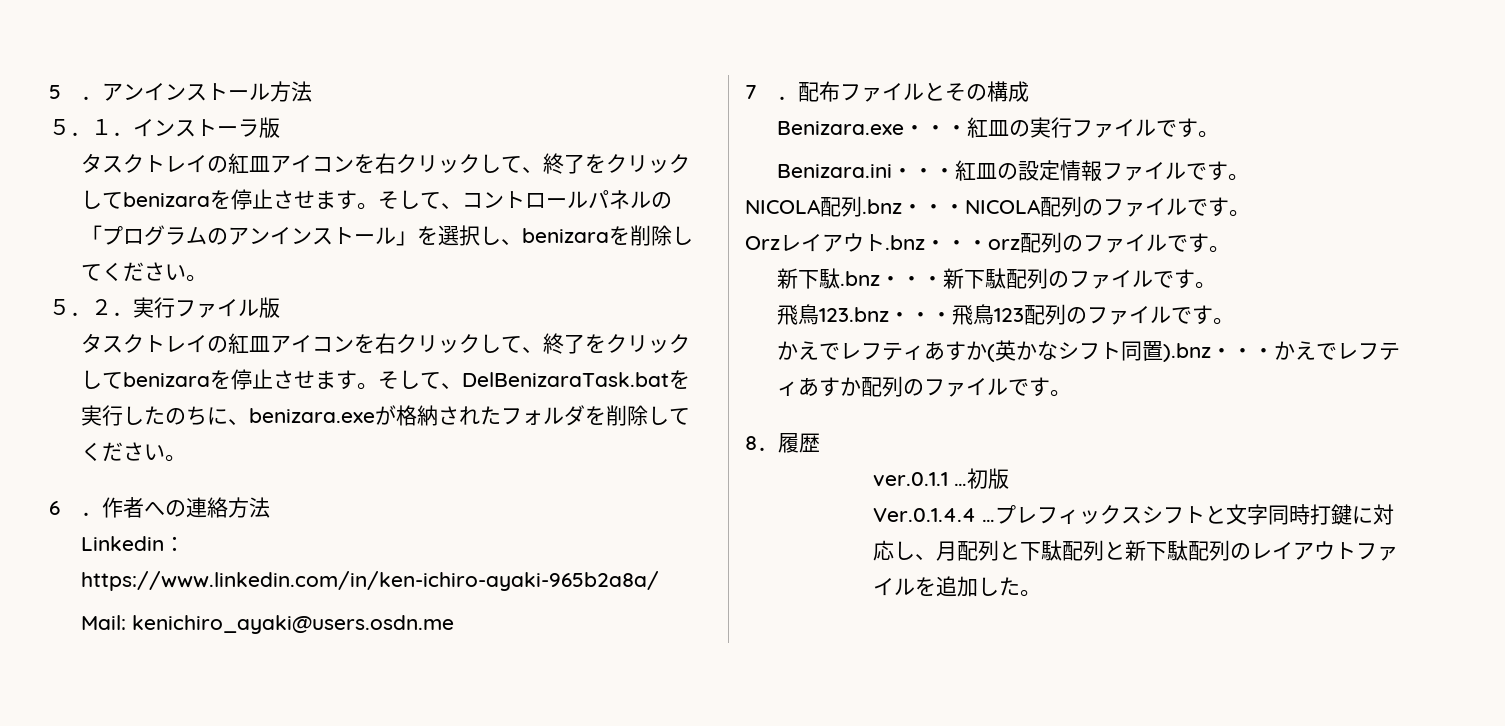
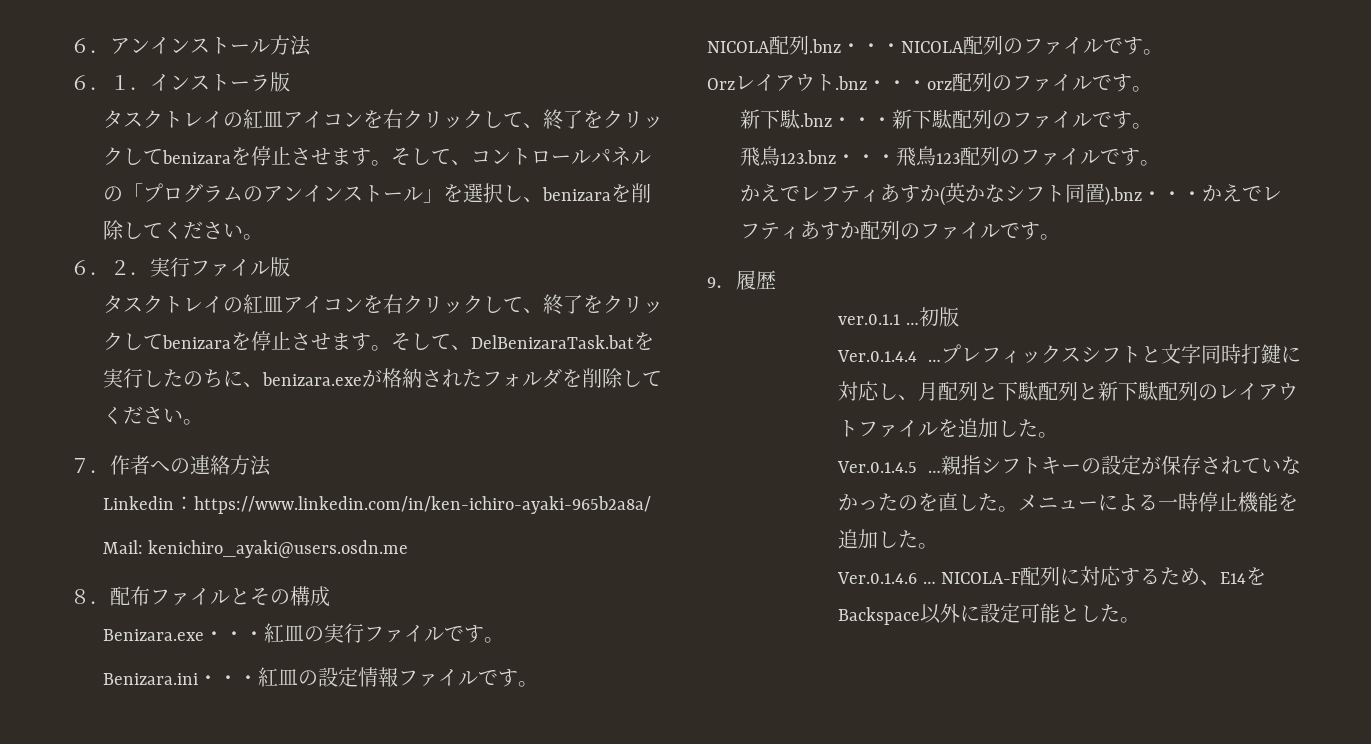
[49,85,61,99] 5 -> [70,38,90,53] ６
[49,119,70,135] ５ -> [70,75,90,90] ６
[49,299,70,315] ５ -> [70,260,90,275] ６
[49,501,60,515] 6 -> [70,458,90,473] ７
[745,85,757,99] 7 -> [70,589,90,604] ８
[745,436,757,450] 8 -> [707,277,716,288] 9
(1042, 593) none -> [837,455,1301,475] [838,492,1299,513] [838,529,939,549] [837,566,1267,586] [838,603,1141,625] // Ver.0.1.4.5 …親指シフトキーの設定が保存されていなかったのを直した。メニューによる一時停止機能を追加した。 // Ver.0.1.4.6 … NICOLA-F配列に対応するため、E14をBackspace以外に設定可能とした。

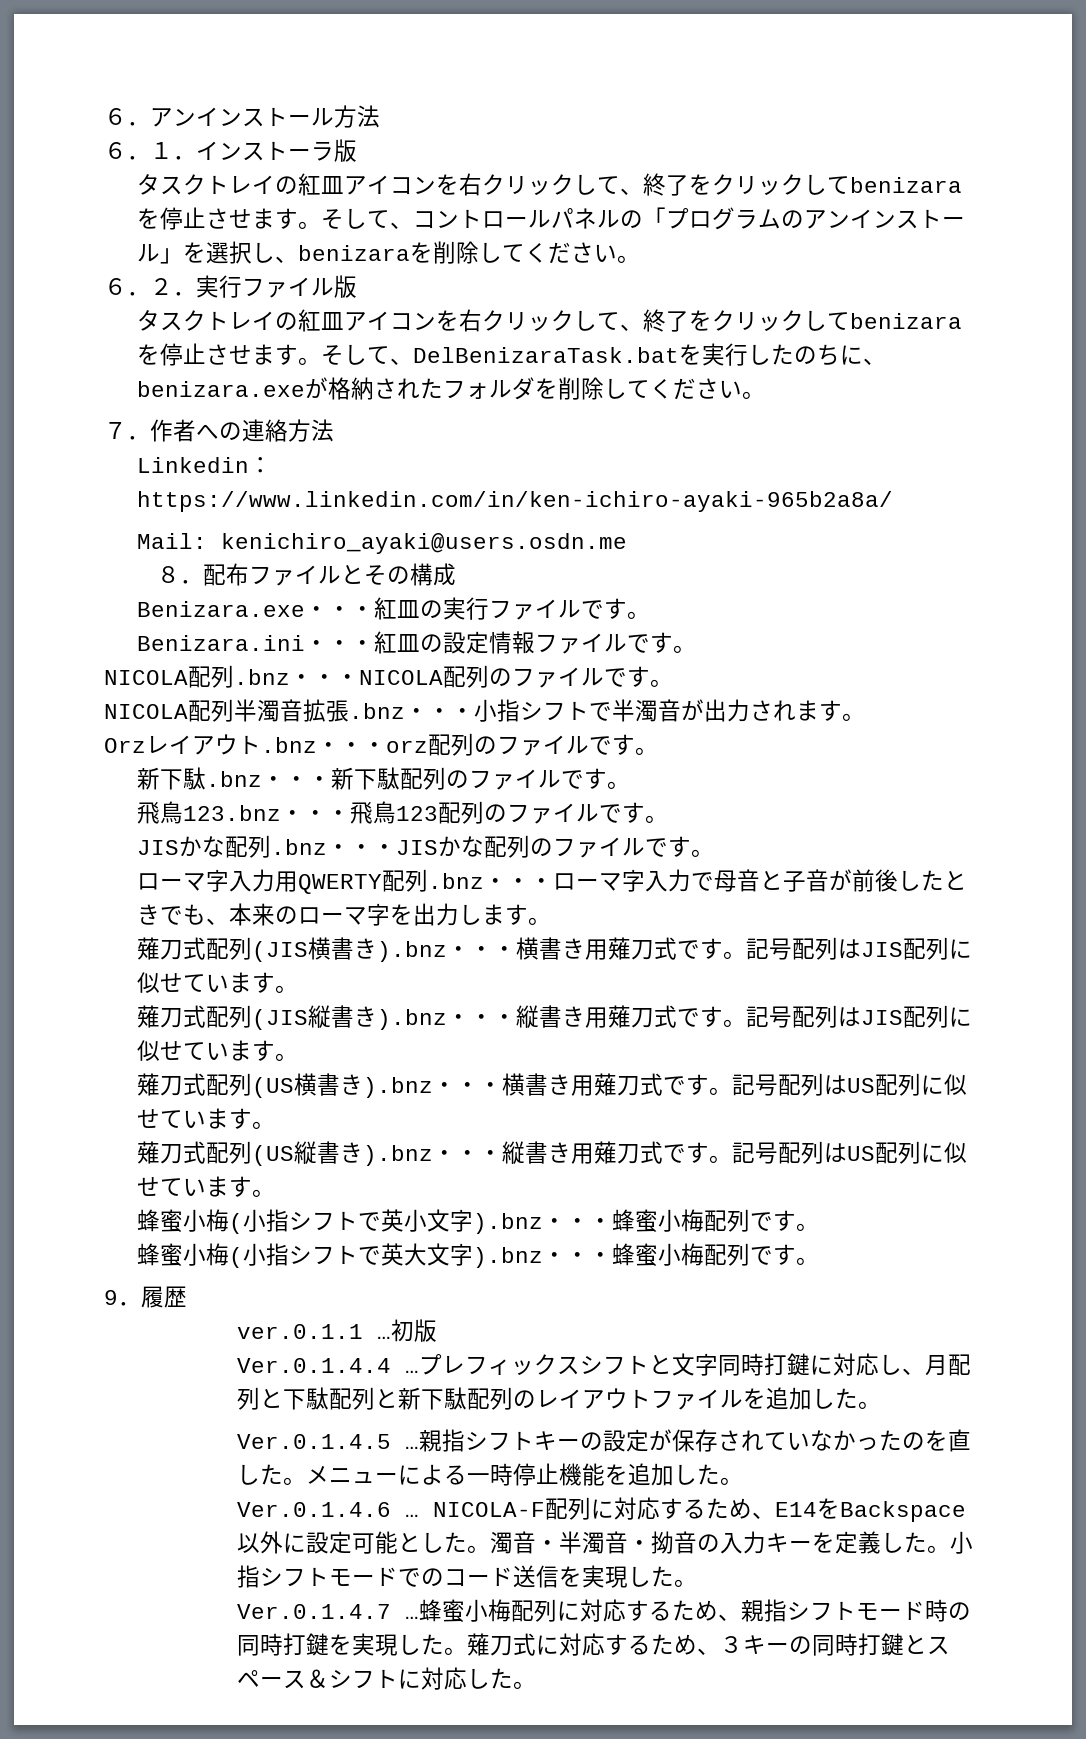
(1163, 52) none -> [104,699,865,722] // NICOLA配列半濁音拡張.bnz・・・小指シフトで半濁音が出力されます。
[739,183,1282,206] [739,220,1060,240] かえでレフティあすか(英かなシフト同置).bnz・・・かえでレフティあすか配列のファイルです。 -> [137,835,715,858] [137,869,968,894] [137,903,552,926] [137,937,973,962] [137,972,299,993] [137,1005,973,1030] [137,1040,299,1061] [137,1073,968,1098] [137,1108,276,1129] [137,1141,968,1166] [137,1176,276,1197] [137,1209,820,1234] [137,1243,820,1268] JISかな配列.bnz・・・JISかな配列のファイルです。 // ローマ字入力用QWERTY配列.bnz・・・ローマ字入力で母音と子音が前後したときでも、本来のローマ字を出力します。 // 薙刀式配列(JIS横書き).bnz・・・横書き用薙刀式です。記号配列はJIS配列に似せています。 // 薙刀式配列(JIS縦書き).bnz・・・縦書き用薙刀式です。記号配列はJIS配列に似せています。 // 薙刀式配列(US横書き).bnz・・・横書き用薙刀式です。記号配列はUS配列に似せています。 // 薙刀式配列(US縦書き).bnz・・・縦書き用薙刀式です。記号配列はUS配列に似せています。 // 蜂蜜小梅(小指シフトで英小文字).bnz・・・蜂蜜小梅配列です。 // 蜂蜜小梅(小指シフトで英大文字).bnz・・・蜂蜜小梅配列です。
(1141, 620) none -> [489,1531,973,1554] [236,1565,697,1588] [236,1599,971,1622] [236,1633,950,1656] [236,1667,536,1690] 濁音・半濁音・拗音の入力キーを定義した。小指シフトモードでのコード送信を実現した。 // Ver.0.1.4.7 …蜂蜜小梅配列に対応するため、親指シフトモード時の同時打鍵を実現した。薙刀式に対応するため、３キーの同時打鍵とスペース＆シフトに対応した。

